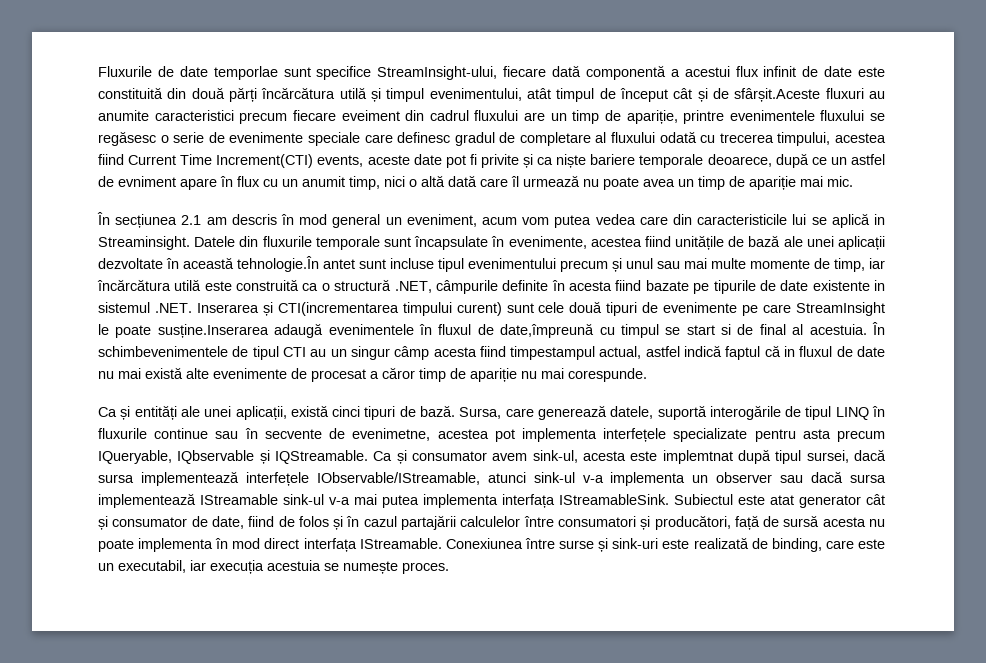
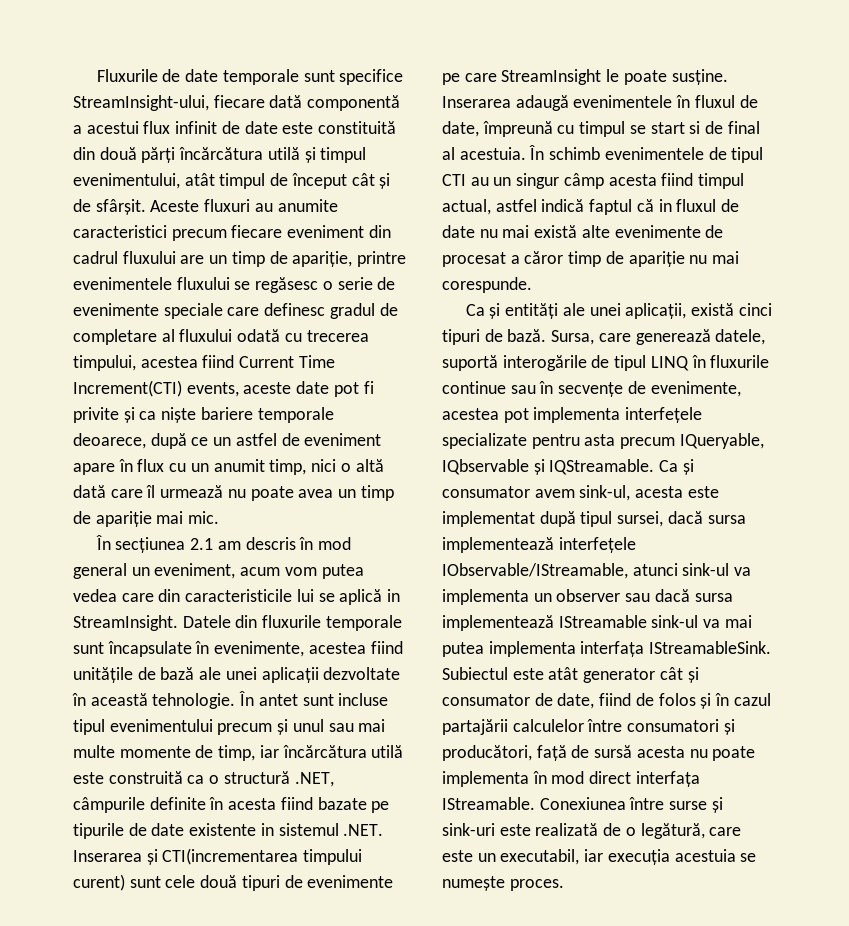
[213,66,278,80] temporlae -> [222,69,299,85] temporale
[734,88,821,102] sfârșit.Aceste -> [95,199,200,215] sfârșit. Aceste
[341,110,400,121] eveiment -> [287,225,365,238] eveniment
[118,176,176,187] evniment -> [304,433,382,446] eveniment
[98,236,190,250] Streaminsight. -> [73,615,178,631] StreamInsight.
[237,256,319,272] tehnologie.În -> [152,691,255,709] tehnologie. În
[157,324,269,338] susține.Inserarea -> [671,69,728,85] [442,96,511,108] susține. Inserarea
[500,323,595,338] date,împreună -> [442,121,553,137] date, împreună
[98,346,228,357] schimbevenimentele -> [549,147,704,160] schimb evenimentele
[510,346,596,360] timpestampul -> [698,173,745,189] timpul
[264,428,431,441] secvente de evenimetne, -> [558,381,741,397] secvențe de evenimente,
[662,450,733,464] implemtnat -> [442,511,535,527] implementat
[582,475,604,483] v-a -> [734,567,752,576] va
[329,497,350,505] v-a -> [703,619,721,628] va
[770,495,794,505] atat -> [548,667,579,680] atât
[771,538,822,552] binding, -> [625,823,705,839] o legătură,

